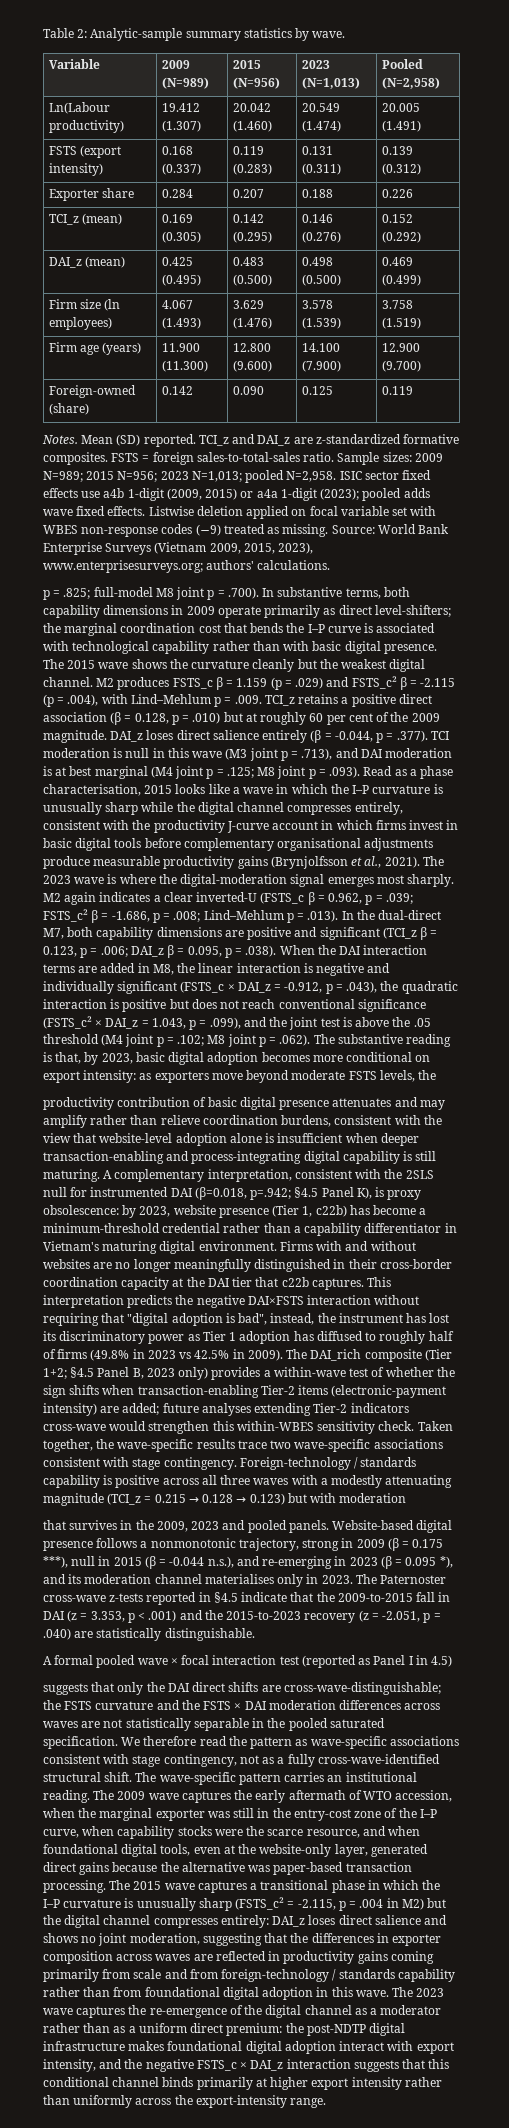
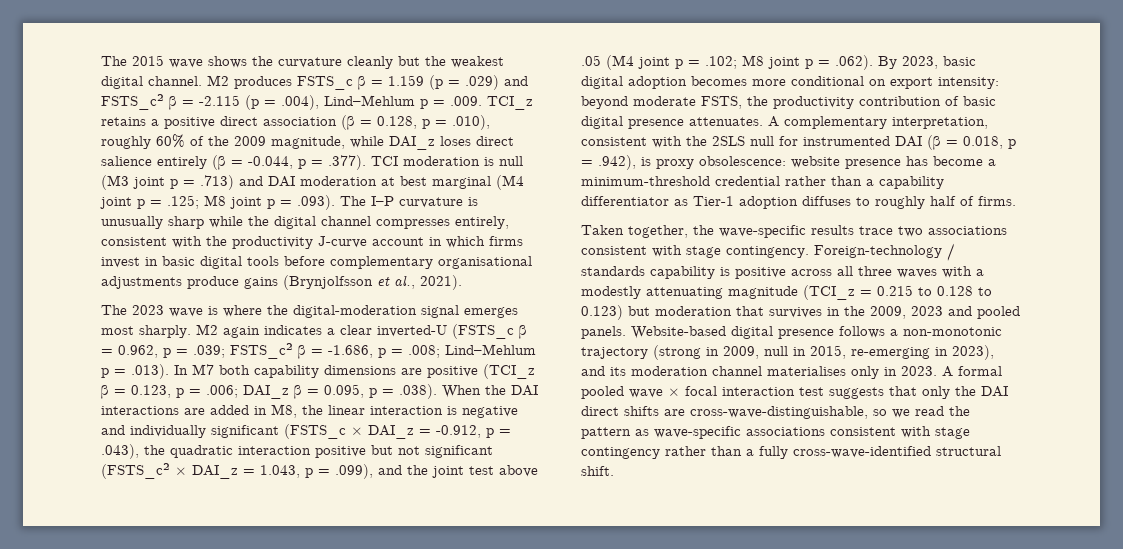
[43,28,346,41] [48,59,100,69] [161,60,190,69] [161,77,209,89] [232,60,261,69] [232,77,280,89] [301,60,330,69] [301,77,360,89] [381,59,423,69] [381,77,440,89] [48,102,110,114] [48,120,124,133] [161,103,200,112] [161,120,201,132] [232,103,271,112] [232,120,272,132] [301,103,340,112] [301,120,341,132] [381,103,420,112] [381,120,421,132] [48,145,122,158] [48,163,103,176] [161,146,193,155] [161,163,201,175] [232,146,264,155] [232,163,272,175] [301,146,333,155] [301,163,341,175] [381,146,413,155] [381,163,421,175] [48,188,135,201] [161,189,193,198] [232,189,264,198] [301,189,333,198] [381,189,413,198] [48,213,123,225] [161,214,193,223] [161,231,201,243] [232,214,264,223] [232,231,272,243] [301,214,333,223] [301,231,341,243] [381,214,413,223] [381,231,421,243] [48,256,126,268] [161,257,193,266] [161,274,201,286] [232,257,264,266] [232,274,272,286] [301,257,333,266] [301,274,341,286] [381,257,413,266] [381,274,421,286] [48,299,121,311] [48,317,112,330] [161,300,193,309] [161,317,201,329] [232,300,264,309] [232,317,272,329] [301,300,333,309] [301,317,341,329] [381,300,413,309] [381,317,421,329] [48,342,142,355] [161,343,200,352] [161,360,208,372] [232,343,271,352] [232,360,272,372] [301,343,340,352] [301,360,341,372] [381,343,420,352] [381,360,421,372] [48,385,136,398] [48,403,89,415] [161,386,193,395] [232,386,264,395] [301,386,333,395] [381,386,413,395] [42,434,460,447] [43,452,443,465] [43,470,432,483] [43,488,430,501] [43,506,437,519] [43,524,450,537] [43,542,314,555] [43,560,331,573] [43,587,410,600] [43,605,451,618] [43,623,436,636] [43,641,437,654] Table 2: Analytic-sample summary statistics by wave. // Variable | 2009 (N=989) | 2015 (N=956) | 2023 (N=1,013) | Pooled (N=2,958) // Ln(Labour productivity) | 19.412 (1.307) | 20.042 (1.460) | 20.549 (1.474) | 20.005 (1.491) // FSTS (export intensity) | 0.168 (0.337) | 0.119 (0.283) | 0.131 (0.311) | 0.139 (0.312) // Exporter share | 0.284 | 0.207 | 0.188 | 0.226 // TCI_z (mean) | 0.169 (0.305) | 0.142 (0.295) | 0.146 (0.276) | 0.152 (0.292) // DAI_z (mean) | 0.425 (0.495) | 0.483 (0.500) | 0.498 (0.500) | 0.469 (0.499) // Firm size (ln employees) | 4.067 (1.493) | 3.629 (1.476) | 3.578 (1.539) | 3.758 (1.519) // Firm age (years) | 11.900 (11.300) | 12.800 (9.600) | 14.100 (7.900) | 12.900 (9.700) // Foreign-owned (share) | 0.142 | 0.090 | 0.125 | 0.119 // Notes. Mean (SD) reported. TCI_z and DAI_z are z-standardized formative composites. FSTS = foreign sales-to-total-sales ratio. Sample sizes: 2009 N=989; 2015 N=956; 2023 N=1,013; pooled N=2,958. ISIC sector fixed effects use a4b 1-digit (2009, 2015) or a4a 1-digit (2023); pooled adds wave fixed effects. Listwise deletion applied on focal variable set with WBES non-response codes (−9) treated as missing. Source: World Bank Enterprise Surveys (Vietnam 2009, 2015, 2023), www.enterprisesurveys.org; authors' calculations. // p = .825; full-model M8 joint p = .700). In substantive terms, both capability dimensions in 2009 operate primarily as direct level-shifters; the marginal coordination cost that bends the I–P curve is associated with technological capability rather than with basic digital presence. -> (101, 61) none
[101,694,128,704] with -> (319, 102) none
[192,712,373,725] .010) but at roughly 60 per cent -> [452,115,490,130] [101,134,185,149] .010), roughly 60%
[43,730,107,743] magnitude. -> [271,136,384,149] magnitude, while
[152,748,223,758] in this wave -> (523, 161) none
[301,748,333,760] .713), -> [200,175,234,190] .713)
[43,766,52,776] is -> (377, 181) none
[363,766,454,779] [43,784,349,796] Read as a phase characterisation, 2015 looks like a wave in which the -> [340,196,366,206] The
[93,856,235,869] measurable productivity -> (239, 282) none
(420, 862) none -> (462, 282) //
[356,910,442,920] [43,928,64,939] the dual-direct M7, -> [192,364,214,375] M7
[294,927,380,940] and significant -> (478, 372) none
[363,945,428,955] [43,964,75,973] interaction terms -> [101,406,179,415] interactions
[110,999,120,1009] is -> (311, 450) none
[191,999,426,1012] does not reach conventional significance -> [398,445,493,458] not significant
[342,1017,431,1027] [43,1034,99,1044] is above the .05 threshold -> [499,465,538,477] [581,55,601,66] above .05
[313,1034,452,1047] [43,1052,99,1065] The substantive reading is that, by -> [878,56,897,69] By
[139,1070,437,1083] as exporters move beyond moderate FSTS levels, the // -> [581,96,768,109] beyond moderate FSTS, the
[332,1097,445,1110] [43,1115,442,1128] [43,1133,419,1146] [43,1151,437,1164] [43,1169,100,1182] attenuates and may amplify rather than relieve coordination burdens, consistent with the view that website-level adoption alone is insufficient when deeper transaction-enabling and process-integrating digital capability is still maturing. -> [689,117,763,126] attenuates.
[194,1187,422,1200] [43,1205,347,1218] (β=0.018, p=.942; §4.5 Panel K), is proxy obsolescence: by 2023, website presence (Tier 1, c22b) -> [927,135,1016,150] [581,155,901,170] (β = 0.018, p = .942), is proxy obsolescence: website presence
[444,1223,457,1233] [43,1241,416,1254] [43,1259,452,1272] [43,1277,392,1290] [43,1295,420,1308] [43,1313,450,1326] [43,1331,454,1344] [43,1349,452,1362] [43,1367,455,1380] [43,1385,447,1398] [43,1403,409,1416] [43,1421,415,1434] in Vietnam's maturing digital environment. Firms with and without websites are no longer meaningfully distinguished in their cross-border coordination capacity at the DAI tier that c22b captures. This interpretation predicts the negative DAI×FSTS interaction without requiring that "digital adoption is bad", instead, the instrument has lost its discriminatory power as Tier 1 adoption has diffused to roughly half of firms (49.8% in 2023 vs 42.5% in 2009). The DAI_rich composite (Tier 1+2; §4.5 Panel B, 2023 only) provides a within-wave test of whether the sign shifts when transaction-enabling Tier-2 items (electronic-payment intensity) are added; future analyses extending Tier-2 indicators cross-wave would strengthen this within-WBES sensitivity check. -> [674,196,1016,209] as Tier-1 adoption diffuses to roughly half of firms. //
[294,1439,371,1452] wave-specific -> (923, 231) none
[188,1494,247,1503] → 0.128 → -> [918,286,992,296] to 0.128 to
[310,1493,407,1503] with moderation // -> [655,306,732,316] moderation
[150,1538,444,1551] [43,1556,453,1569] nonmonotonic trajectory, strong in 2009 (β = 0.175 ***), null in 2015 (β = -0.044 n.s.), and re-emerging in 2023 (β = 0.095 *), -> [903,327,1002,336] [581,345,994,360] non-monotonic trajectory (strong in 2009, null in 2015, re-emerging in 2023),
[355,1574,447,1584] [43,1592,451,1605] [43,1610,441,1623] [43,1628,255,1641] The Paternoster cross-wave z-tests reported in §4.5 indicate that the 2009-to-2015 fall in DAI (z = 3.353, p < .001) and the 2015-to-2023 recovery (z = -2.051, p = .040) are statistically distinguishable. // -> (937, 371) none
[301,1655,453,1668] (reported as Panel I in 4.5) // -> (824, 391) none
[283,1682,441,1695] [43,1700,441,1710] [43,1718,385,1731] [43,1736,197,1749] cross-wave-distinguishable; the FSTS curvature and the FSTS × DAI moderation differences across waves are not statistically separable in the pooled saturated specification. We therefore -> [690,406,910,419] cross-wave-distinguishable, so we
[163,1754,275,1767] contingency, not as -> [581,446,742,459] contingency rather than
[135,1772,417,1785] [43,1790,453,1803] [43,1808,437,1821] [43,1826,421,1839] [43,1844,428,1857] [43,1862,412,1875] [43,1880,441,1893] [43,1897,447,1911] [43,1915,448,1928] [43,1933,442,1946] [43,1951,434,1964] [43,1969,455,1982] [43,1987,445,2000] [43,2005,442,2018] [43,2023,406,2036] [43,2041,454,2054] [43,2059,450,2072] [43,2077,442,2090] [43,2095,327,2108] The wave-specific pattern carries an institutional reading. The 2009 wave captures the early aftermath of WTO accession, when the marginal exporter was still in the entry-cost zone of the I–P curve, when capability stocks were the scarce resource, and when foundational digital tools, even at the website-only layer, generated direct gains because the alternative was paper-based transaction processing. The 2015 wave captures a transitional phase in which the I–P curvature is unusually sharp (FSTS_c² = -2.115, p = .004 in M2) but the digital channel compresses entirely: DAI_z loses direct salience and shows no joint moderation, suggesting that the differences in exporter composition across waves are reflected in productivity gains coming primarily from scale and from foreign-technology / standards capability rather than from foundational digital adoption in this wave. The 2023 wave captures the re-emergence of the digital channel as a moderator rather than as a uniform direct premium: the post-NDTP digital infrastructure makes foundational digital adoption interact with export intensity, and the negative FSTS_c × DAI_z interaction suggests that this conditional channel binds primarily at higher export intensity rather than uniformly across the export-intensity range. -> (614, 471) none

